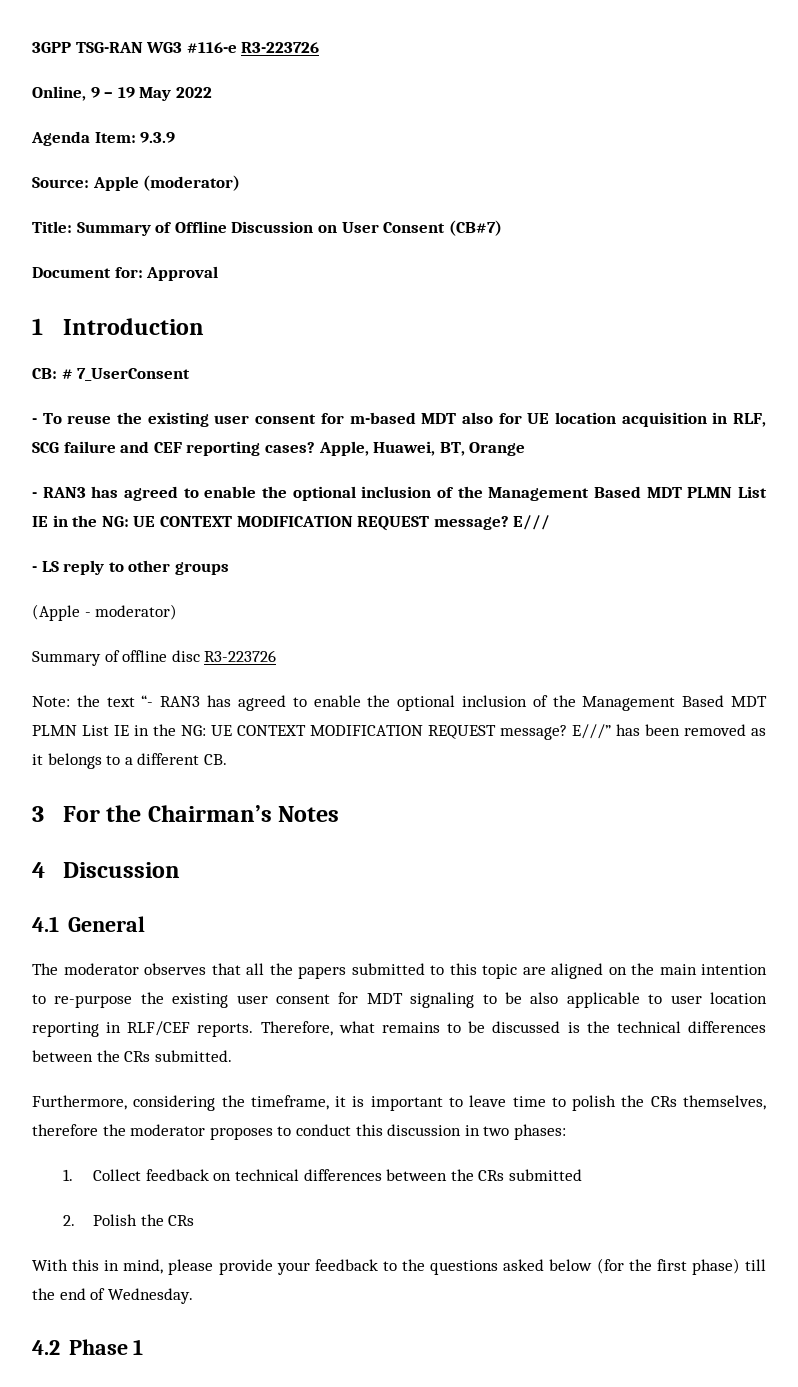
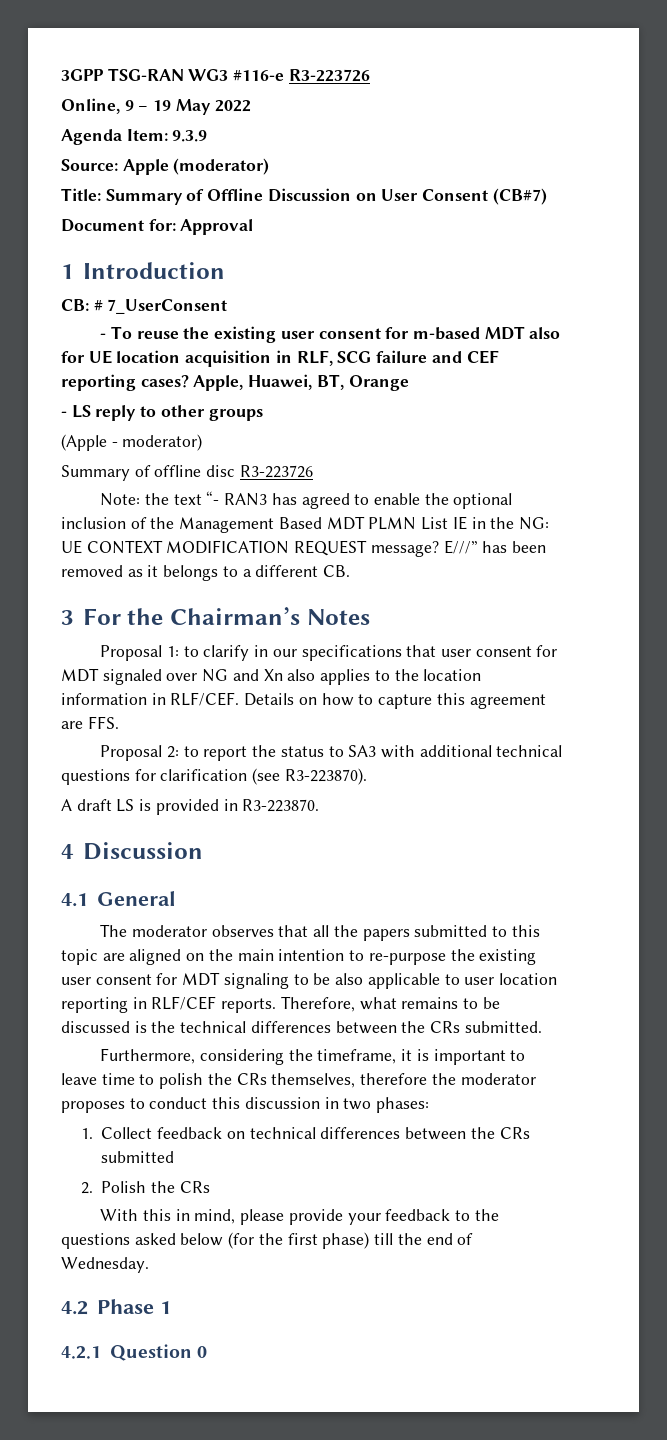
[32,486,767,501] [32,515,551,531] // - RAN3 has agreed to enable the optional inclusion of the Management Based MDT PLMN List IE in the NG: UE CONTEXT MODIFICATION REQUEST message? E/// -> (409, 383) none
(340, 814) none -> [100,645,558,661] [61,668,482,685] [61,692,546,709] [61,716,119,729] [100,745,563,761] [61,768,367,785] [61,799,320,815] // Proposal 1: to clarify in our specifications that user consent for MDT signaled over NG and Xn also applies to the location information in RLF/CEF. Details on how to capture this agreement are FFS. // Proposal 2: to report the status to SA3 with additional technical questions for clarification (see R3-223870). // A draft LS is provided in R3-223870.
(144, 1347) none -> [61,1344,208,1361] // 4.2.1 Question 0

